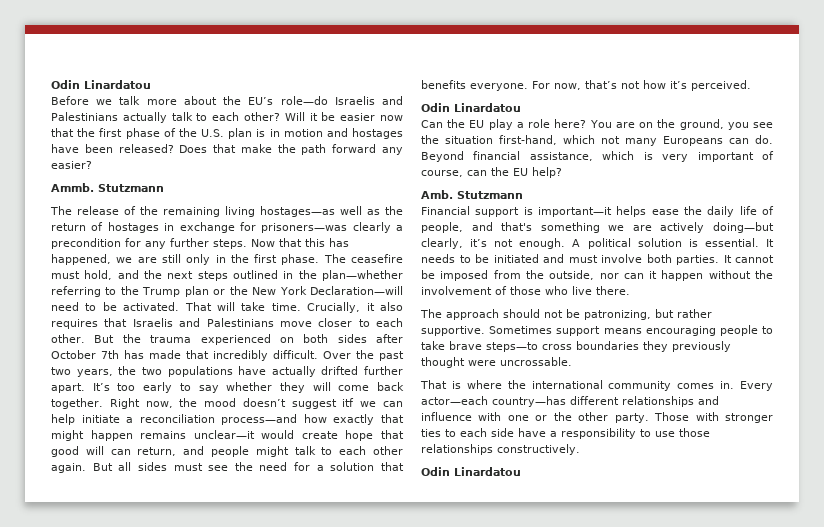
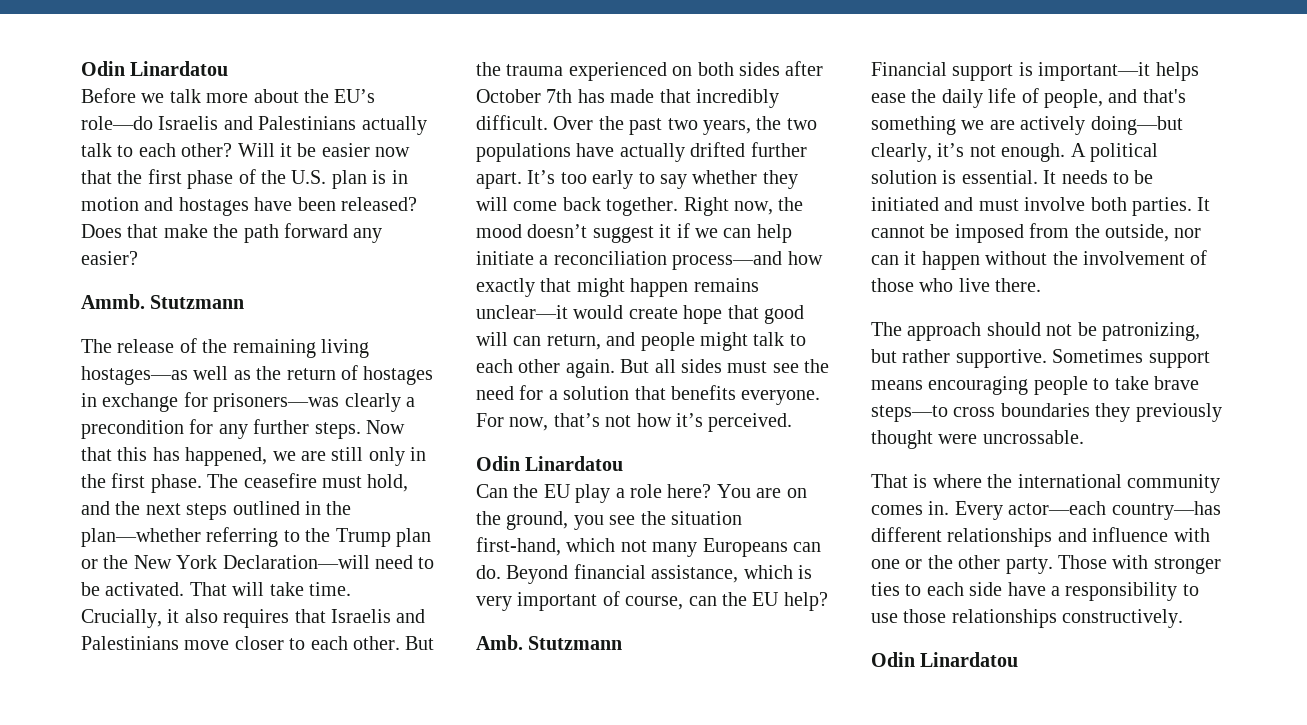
[342,398,355,407] itf -> [659,223,690,238] it if

